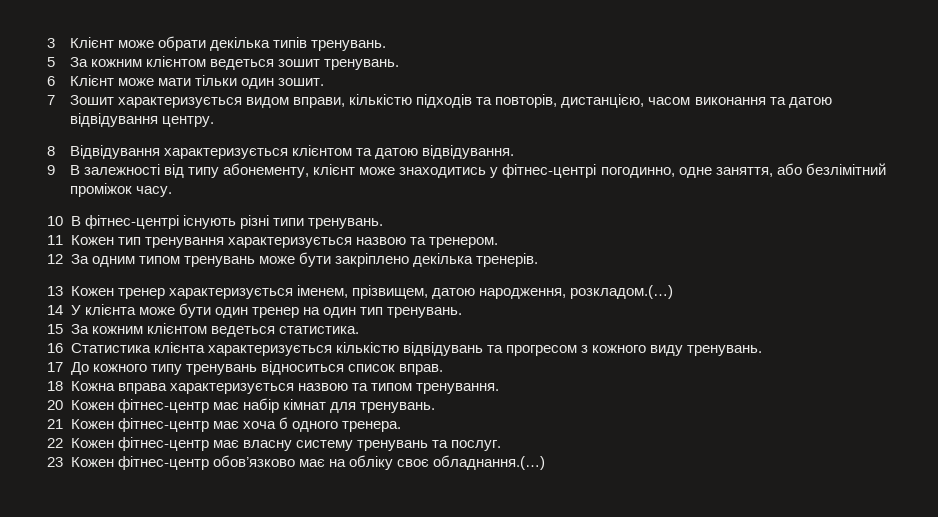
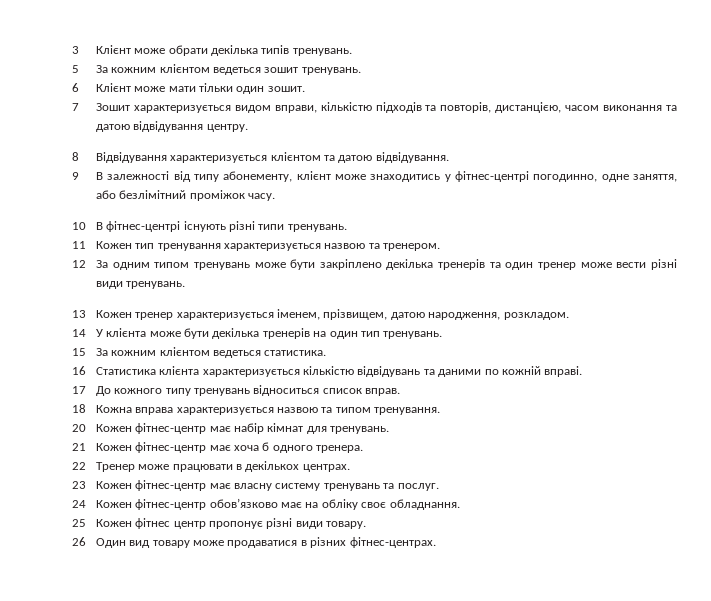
[475,253,538,267] тренерів. -> [438,259,677,270] [95,281,186,289] тренерів та один тренер може вести різні види тренувань.
[569,285,673,299] розкладом.(…) -> [503,312,569,320] розкладом.
[214,307,299,318] один тренер -> [212,328,310,339] декілька тренерів
[505,345,763,356] прогресом з кожного виду тренувань. -> [438,366,583,377] даними по кожній вправі.
(64, 443) none -> [95,461,350,472] [71,481,86,489] Тренер може працювати в декількох центрах. // 23
[47,457,64,467] 23 -> [71,500,86,508] 24
[432,455,545,470] обладнання.(…) -> [389,499,460,510] [71,518,367,529] [71,537,436,548] обладнання. // 25 Кожен фітнес центр пропонує різні види товару. // 26 Один вид товару може продаватися в різних фітнес-центрах.

